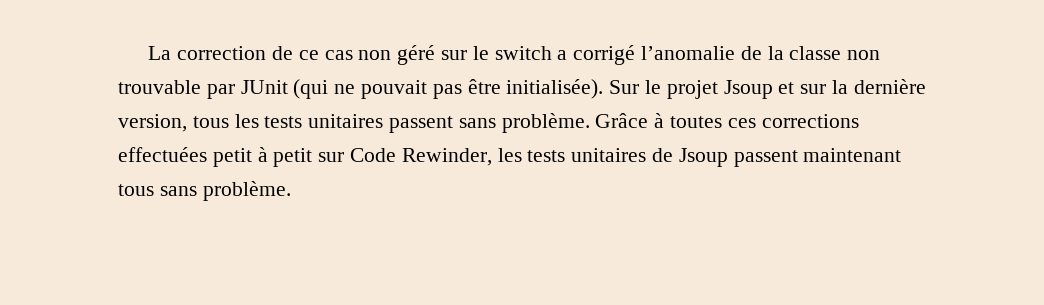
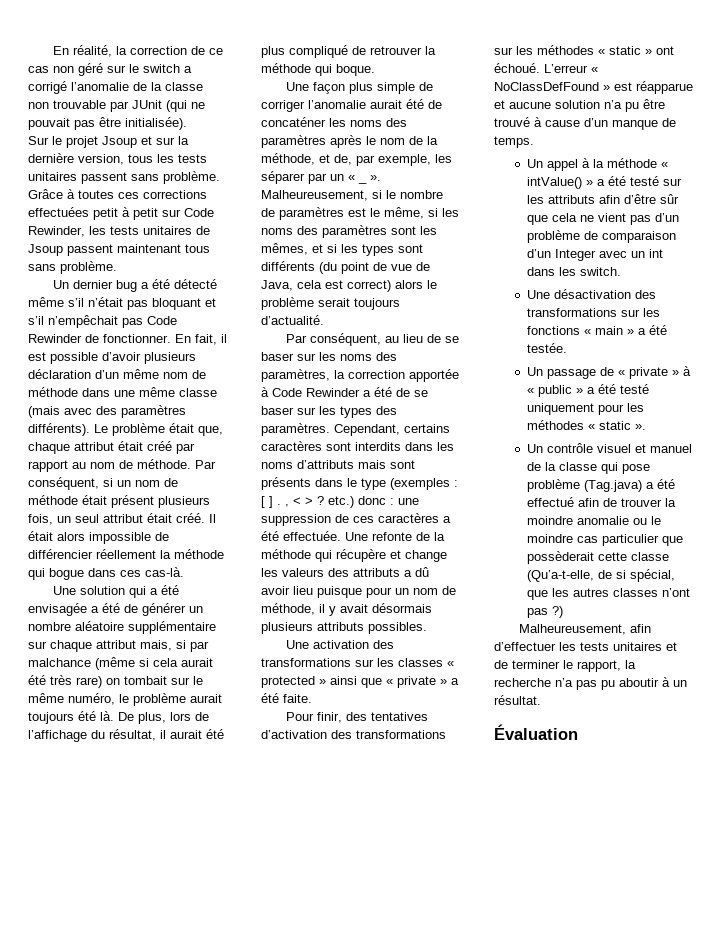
[148,46,172,60] La -> [53,45,128,57] En réalité, la
(604, 89) none -> (187, 123) //
(291, 191) none -> [53,279,218,292] [28,297,216,310] [28,315,177,328] [28,334,227,345] [28,352,196,364] [28,369,206,379] [28,387,217,397] [28,405,186,418] [28,423,223,436] [28,441,195,454] [28,459,216,472] [28,477,178,490] [28,495,210,508] [28,513,216,525] [28,531,169,544] [28,549,224,559] [28,567,184,580] [53,585,180,598] [28,603,203,616] [28,621,216,634] [28,640,209,652] [28,657,213,670] [28,675,203,688] [28,693,222,706] [28,711,209,724] [28,729,224,742] [261,45,436,58] [261,63,375,76] [286,82,434,94] [261,99,442,112] [261,117,407,127] [261,135,438,148] [261,153,452,166] [261,171,355,184] [358,181,367,184] [370,175,381,181] [261,190,443,201] [261,207,459,220] [261,225,437,238] [261,243,423,256] [261,261,430,274] [261,280,437,292] [261,297,400,310] [261,315,324,325] [286,333,460,346] [261,352,397,361] [261,369,459,382] [261,387,428,397] [261,406,397,418] [261,423,450,436] [261,441,454,451] [261,460,415,469] [261,477,458,490] [261,496,419,508] [261,513,451,526] [261,531,445,541] [261,549,447,562] [261,567,429,577] [261,586,456,598] [261,603,432,616] [261,622,427,634] [286,640,395,649] [261,658,454,667] [261,676,459,688] [261,693,312,703] [286,712,429,723] [261,730,446,739] [494,45,674,55] [494,63,598,73] [494,81,693,94] [494,99,665,112] [494,117,676,130] [494,136,534,148] [526,158,668,171] [526,176,682,189] [526,194,679,204] [526,213,679,225] [526,230,676,243] [526,249,663,261] [526,267,621,276] [526,289,656,299] [526,308,660,317] [526,325,667,335] [526,343,567,353] [526,366,691,379] [526,384,649,397] [526,403,644,415] [526,420,646,430] [526,443,692,453] [526,462,650,474] [526,479,675,492] [526,497,676,507] [526,516,661,525] [526,534,683,546] [526,551,669,564] [526,569,675,582] [526,588,690,600] [526,606,563,618] [519,624,652,635] [494,642,677,651] [494,660,636,672] [494,677,687,690] [494,695,541,705] [494,724,578,740] // Un dernier bug a été détecté même s’il n’était pas bloquant et s’il n’empêchait pas Code Rewinder de fonctionner. En fait, il est possible d’avoir plusieurs déclaration d’un même nom de méthode dans une même classe (mais avec des paramètres différents). Le problème était que, chaque attribut était créé par rapport au nom de méthode. Par conséquent, si un nom de méthode était présent plusieurs fois, un seul attribut était créé. Il était alors impossible de différencier réellement la méthode qui bogue dans ces cas-là. // Une solution qui a été envisagée a été de générer un nombre aléatoire supplémentaire sur chaque attribut mais, si par malchance (même si cela aurait été très rare) on tombait sur le même numéro, le problème aurait toujours été là. De plus, lors de l’affichage du résultat, il aurait été plus compliqué de retrouver la méthode qui boque. // Une façon plus simple de corriger l’anomalie aurait été de concaténer les noms des paramètres après le nom de la méthode, et de, par exemple, les séparer par un « _ ». Malheureusement, si le nombre de paramètres est le même, si les noms des paramètres sont les mêmes, et si les types sont différents (du point de vue de Java, cela est correct) alors le problème serait toujours d’actualité. // Par conséquent, au lieu de se baser sur les noms des paramètres, la correction apportée à Code Rewinder a été de se baser sur les types des paramètres. Cependant, certains caractères sont interdits dans les noms d’attributs mais sont présents dans le type (exemples : [ ] . , < > ? etc.) donc : une suppression de ces caractères a été effectuée. Une refonte de la méthode qui récupère et change les valeurs des attributs a dû avoir lieu puisque pour un nom de méthode, il y avait désormais plusieurs attributs possibles. // Une activation des transformations sur les classes « protected » ainsi que « private » a été faite. // Pour finir, des tentatives d’activation des transformations sur les méthodes « static » ont échoué. L’erreur « NoClassDefFound » est réapparue et aucune solution n’a pu être trouvé à cause d’un manque de temps. // Un appel à la méthode « intValue() » a été testé sur les attributs afin d’être sûr que cela ne vient pas d’un problème de comparaison d’un Integer avec un int dans les switch. // Une désactivation des transformations sur les fonctions « main » a été testée. // Un passage de « private » à « public » a été testé uniquement pour les méthodes « static ». // Un contrôle visuel et manuel de la classe qui pose problème (Tag.java) a été effectué afin de trouver la moindre anomalie ou le moindre cas particulier que possèderait cette classe (Qu’a-t-elle, de si spécial, que les autres classes n’ont pas ?) // Malheureusement, afin d’effectuer les tests unitaires et de terminer le rapport, la recherche n’a pas pu aboutir à un résultat. // Évaluation

